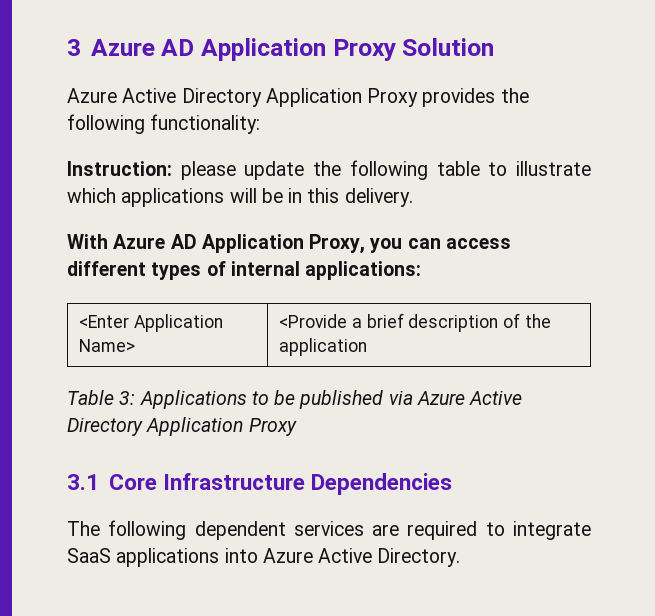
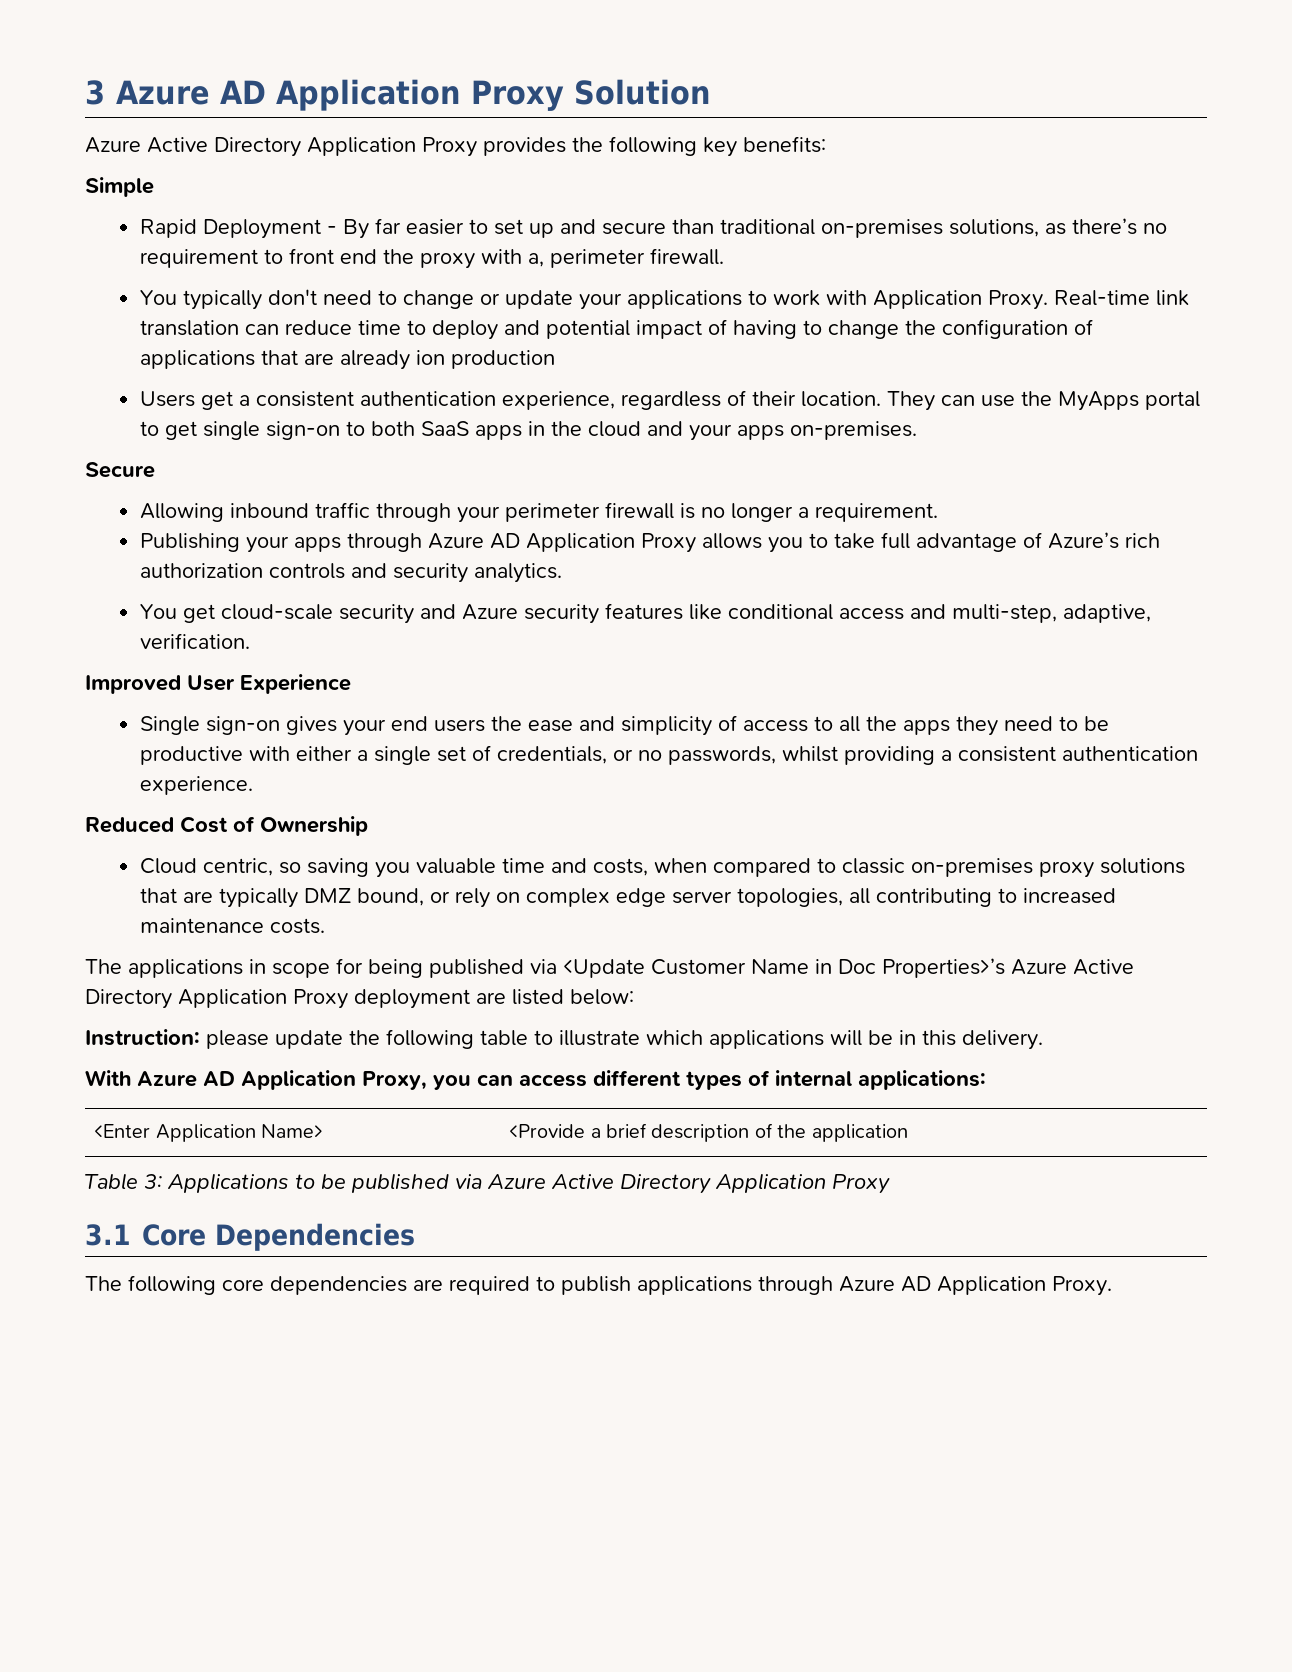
[150,114,261,134] functionality: -> [703,136,826,157] [85,177,154,197] [140,218,1168,239] [140,248,725,269] [140,289,1190,310] [140,319,1094,340] [140,350,556,370] [140,390,1201,411] [140,421,918,441] [85,462,155,478] [140,502,939,523] [140,532,1161,553] [140,563,563,583] [140,603,1152,624] [140,633,251,649] [85,674,351,694] [140,715,1110,736] [140,745,1199,765] [140,776,254,795] [85,816,368,836] [140,858,1186,878] [140,888,1117,908] [140,918,326,934] [85,958,1134,978] [85,989,634,1009] key benefits: // Simple // Rapid Deployment - By far easier to set up and secure than traditional on-premises solutions, as there’s no requirement to front end the proxy with a, perimeter firewall. // You typically don't need to change or update your applications to work with Application Proxy. Real-time link translation can reduce time to deploy and potential impact of having to change the configuration of applications that are already ion production // Users get a consistent authentication experience, regardless of their location. They can use the MyApps portal to get single sign-on to both SaaS apps in the cloud and your apps on-premises. // Secure // Allowing inbound traffic through your perimeter firewall is no longer a requirement. // Publishing your apps through Azure AD Application Proxy allows you to take full advantage of Azure’s rich authorization controls and security analytics. // You get cloud-scale security and Azure security features like conditional access and multi-step, adaptive, verification. // Improved User Experience // Single sign-on gives your end users the ease and simplicity of access to all the apps they need to be productive with either a single set of credentials, or no passwords, whilst providing a consistent authentication experience. // Reduced Cost of Ownership // Cloud centric, so saving you valuable time and costs, when compared to classic on-premises proxy solutions that are typically DMZ bound, or rely on complex edge server topologies, all contributing to increased maintenance costs. // The applications in scope for being published via <Update Customer Name in Doc Properties>’s Azure Active Directory Application Proxy deployment are listed below:
[162,473,305,490] Infrastructure -> (206, 1235) none
[194,521,364,540] dependent services -> [222,1276,407,1295] core dependencies
[513,521,591,540] [67,548,461,567] integrate SaaS applications into Azure Active Directory. -> [561,1276,1112,1296] publish applications through Azure AD Application Proxy.

